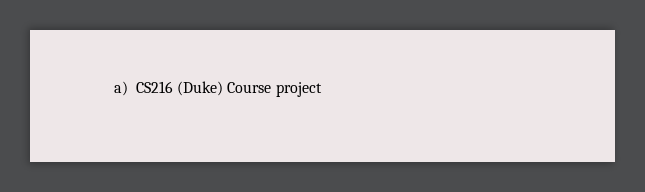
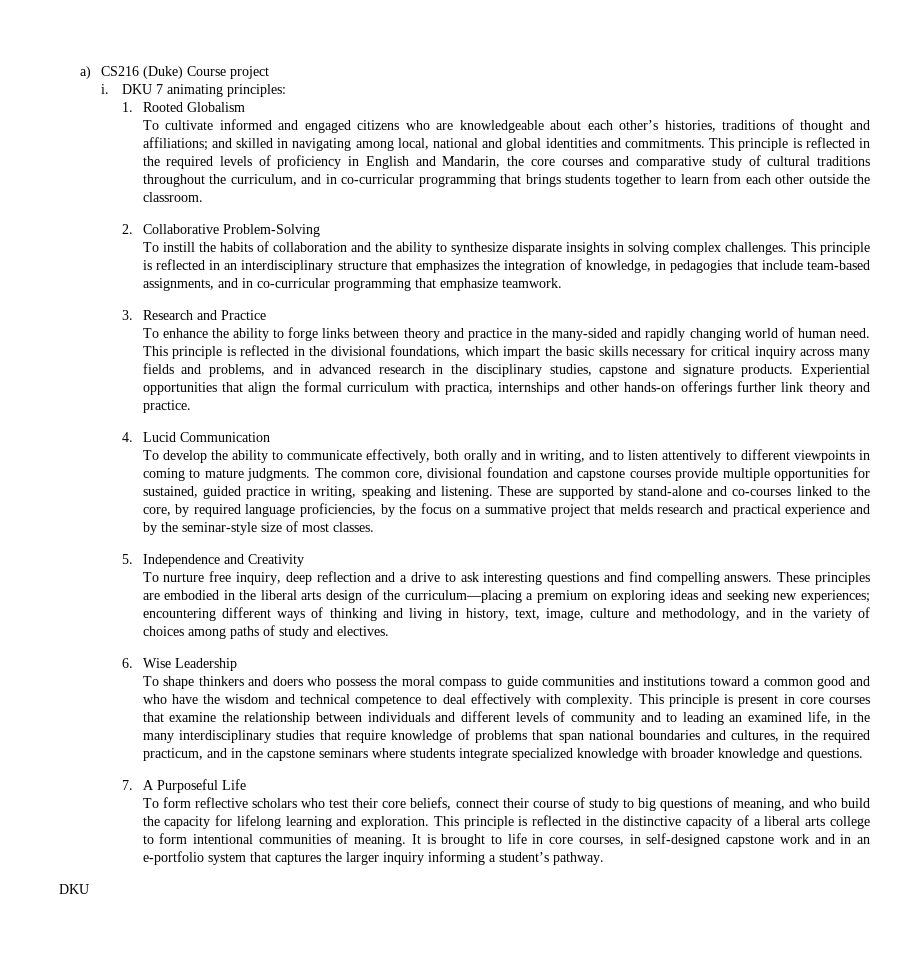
(322, 89) none -> [100,84,286,97] [121,102,245,112] [142,119,871,133] [142,137,871,151] [142,155,870,169] [142,173,870,187] [142,192,203,202] [121,224,320,237] [142,241,871,255] [142,259,871,273] [142,278,562,291] [121,310,266,320] [142,327,870,341] [142,345,871,359] [142,363,870,377] [142,381,871,395] [142,400,191,413] [121,432,270,442] [142,449,870,463] [142,467,870,481] [142,486,871,499] [142,503,871,517] [142,521,374,535] [121,554,304,567] [142,571,870,585] [142,589,871,603] [142,607,870,621] [142,625,389,639] [121,658,237,671] [142,676,870,689] [142,693,870,707] [142,711,871,725] [142,729,871,743] [142,748,863,761] [121,779,246,793] [142,797,871,811] [142,815,870,829] [142,833,870,847] [142,851,604,865] [59,884,89,894] // i. DKU 7 animating principles: // 1. Rooted Globalism // To cultivate informed and engaged citizens who are knowledgeable about each other’s histories, traditions of thought and affiliations; and skilled in navigating among local, national and global identities and commitments. This principle is reflected in the required levels of proficiency in English and Mandarin, the core courses and comparative study of cultural traditions throughout the curriculum, and in co-curricular programming that brings students together to learn from each other outside the classroom. // 2. Collaborative Problem-Solving // To instill the habits of collaboration and the ability to synthesize disparate insights in solving complex challenges. This principle is reflected in an interdisciplinary structure that emphasizes the integration of knowledge, in pedagogies that include team-based assignments, and in co-curricular programming that emphasize teamwork. // 3. Research and Practice // To enhance the ability to forge links between theory and practice in the many-sided and rapidly changing world of human need. This principle is reflected in the divisional foundations, which impart the basic skills necessary for critical inquiry across many fields and problems, and in advanced research in the disciplinary studies, capstone and signature products. Experiential opportunities that align the formal curriculum with practica, internships and other hands-on offerings further link theory and practice. // 4. Lucid Communication // To develop the ability to communicate effectively, both orally and in writing, and to listen attentively to different viewpoints in coming to mature judgments. The common core, divisional foundation and capstone courses provide multiple opportunities for sustained, guided practice in writing, speaking and listening. These are supported by stand-alone and co-courses linked to the core, by required language proficiencies, by the focus on a summative project that melds research and practical experience and by the seminar-style size of most classes. // 5. Independence and Creativity // To nurture free inquiry, deep reflection and a drive to ask interesting questions and find compelling answers. These principles are embodied in the liberal arts design of the curriculum—placing a premium on exploring ideas and seeking new experiences; encountering different ways of thinking and living in history, text, image, culture and methodology, and in the variety of choices among paths of study and electives. // 6. Wise Leadership // To shape thinkers and doers who possess the moral compass to guide communities and institutions toward a common good and who have the wisdom and technical competence to deal effectively with complexity. This principle is present in core courses that examine the relationship between individuals and different levels of community and to leading an examined life, in the many interdisciplinary studies that require knowledge of problems that span national boundaries and cultures, in the required practicum, and in the capstone seminars where students integrate specialized knowledge with broader knowledge and questions. // 7. A Purposeful Life // To form reflective scholars who test their core beliefs, connect their course of study to big questions of meaning, and who build the capacity for lifelong learning and exploration. This principle is reflected in the distinctive capacity of a liberal arts college to form intentional communities of meaning. It is brought to life in core courses, in self-designed capstone work and in an e-portfolio system that captures the larger inquiry informing a student’s pathway. // DKU

